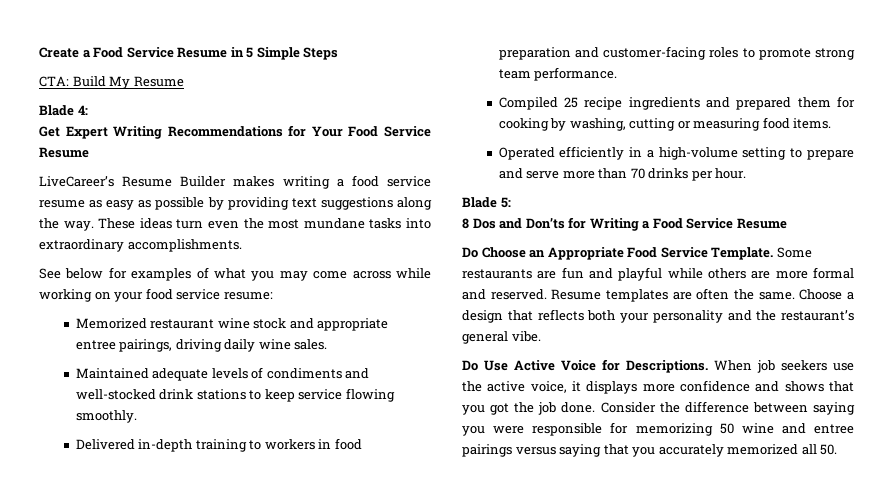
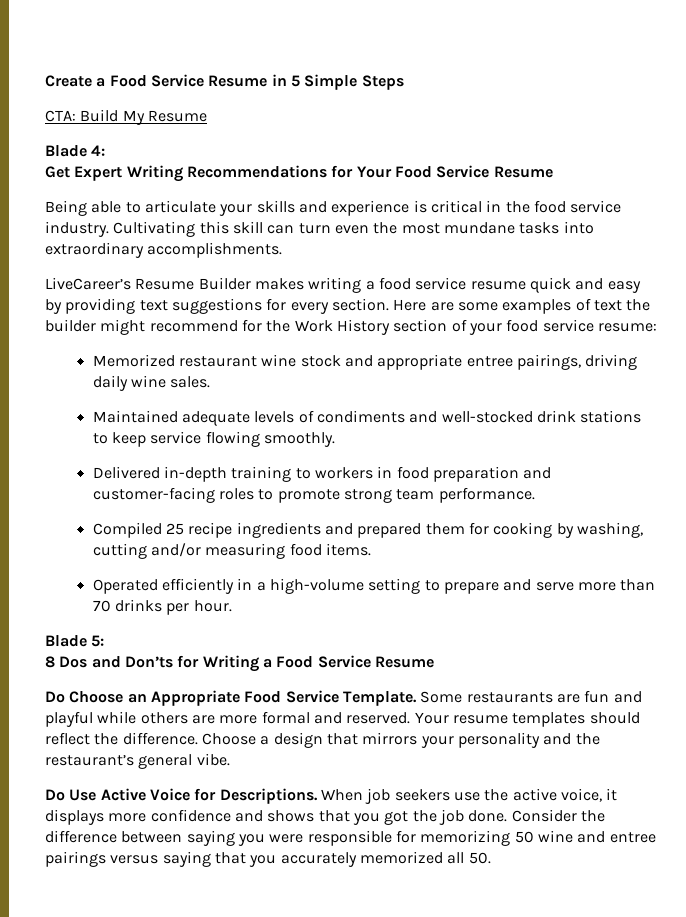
[39,175,432,189] [39,197,432,210] [39,218,172,231] LiveCareer’s Resume Builder makes writing a food service resume as easy as possible by providing text suggestions along the way. These ideas -> [45,200,622,216] [45,221,295,237] Being able to articulate your skills and experience is critical in the food service industry. Cultivating this skill can
[39,267,431,281] [39,289,111,302] See below for examples of what you may come across while working on -> [45,277,641,293] [45,298,651,314] [45,319,467,335] LiveCareer’s Resume Builder makes writing a food service resume quick and easy by providing text suggestions for every section. Here are some examples of text the builder might recommend for the Work History section of
[677,121,691,129] or -> [151,543,202,557] and/or
[551,288,795,302] Resume templates are often the same. -> [414,712,640,727] [45,732,198,745] Your resume templates should reflect the difference.
[537,309,616,321] reflects both -> [362,732,418,745] mirrors

